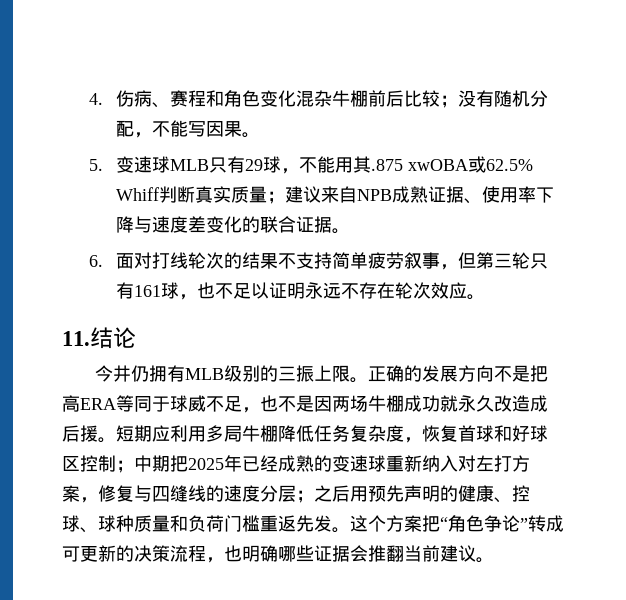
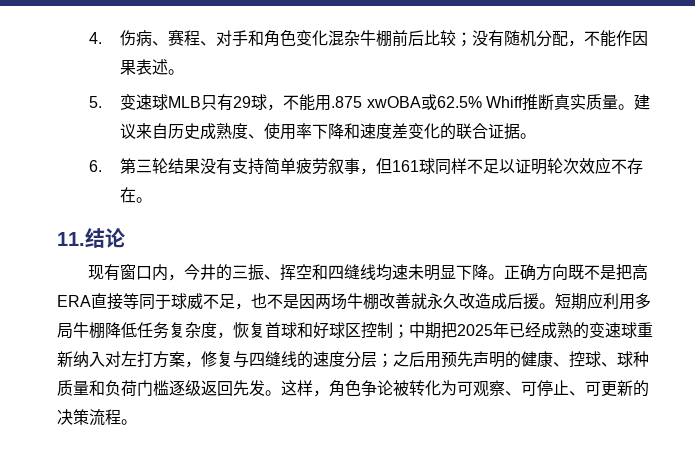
(207, 98) none -> [200,30,249,47] 、对手
[188,121,243,137] 写因果 -> [616,30,649,46] [120,59,169,75] 作因果表述
[353,156,372,173] 其 -> (332, 103) none
[159,186,178,203] 判 -> [521,94,538,111] 推
[267,191,286,204] ； -> [617,104,634,110] 。
[357,186,465,203] NPB成熟证据 -> [168,123,249,140] 历史成熟度
[134,216,153,233] 与 -> [344,123,361,139] 和
[116,252,297,269] 面对打线轮次的结果不 -> [120,158,233,175] 第三轮结果没有
[476,252,549,269] [116,282,396,300] 第三轮只有161球，也不足以证明永远不存在 -> [392,158,548,175] 161球同样不足以证明
(468, 290) none -> [611,158,644,174] [120,187,137,203] 不存在
[95,365,495,383] 今井仍拥有MLB级别的三振上限。正确的发展方向 -> [88,264,585,281] 现有窗口内，今井的三振、挥空和四缝线均速未明显下降。正确方向既
(116, 404) none -> [91,293,123,310] 直接
[404,395,440,412] 成功 -> [379,293,411,309] 改善
[260,515,564,533] [62,545,476,563] 重返先发。这个方案把“角色争论”转成可更新的决策流程，也明确哪些证据会推翻当前建议 -> [169,380,649,397] [57,409,121,426] 逐级返回先发。这样，角色争论被转化为可观察、可停止、可更新的决策流程

